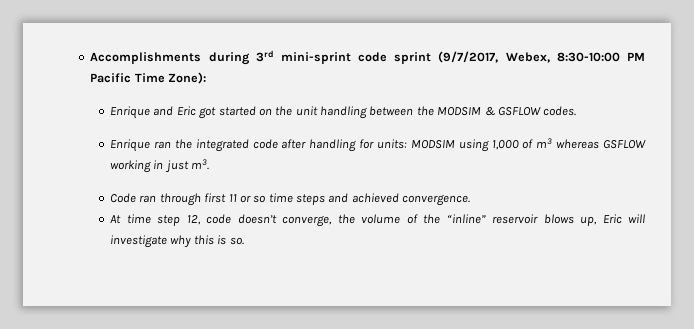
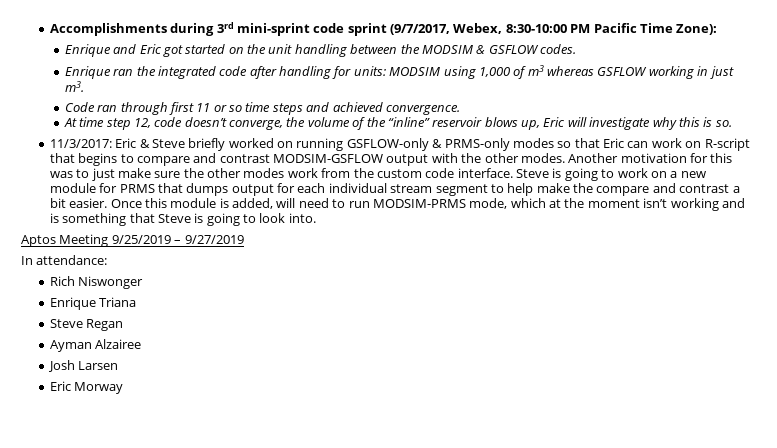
(244, 241) none -> [49,138,750,151] [49,153,733,166] [49,168,706,181] [49,183,740,196] [49,198,745,211] [49,213,316,226] [21,234,244,247] [21,255,108,265] [49,276,144,289] [49,297,137,310] [49,319,124,331] [49,339,142,352] [47,360,119,372] [49,381,124,394] // 11/3/2017: Eric & Steve briefly worked on running GSFLOW-only & PRMS-only modes so that Eric can work on R-script that begins to compare and contrast MODSIM-GSFLOW output with the other modes. Another motivation for this was to just make sure the other modes work from the custom code interface. Steve is going to work on a new module for PRMS that dumps output for each individual stream segment to help make the compare and contrast a bit easier. Once this module is added, will need to run MODSIM-PRMS mode, which at the moment isn’t working and is something that Steve is going to look into. // Aptos Meeting 9/25/2019 – 9/27/2019 // In attendance: // Rich Niswonger // Enrique Triana // Steve Regan // Ayman Alzairee // Josh Larsen // Eric Morway

